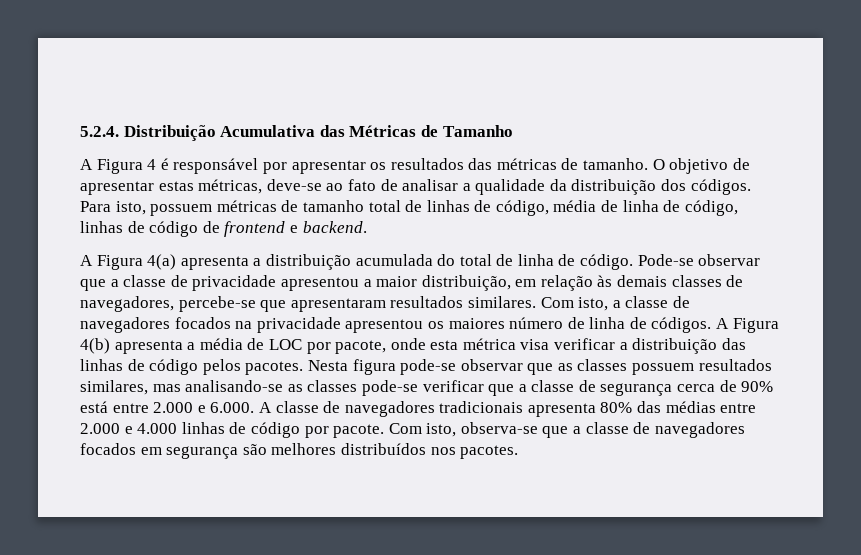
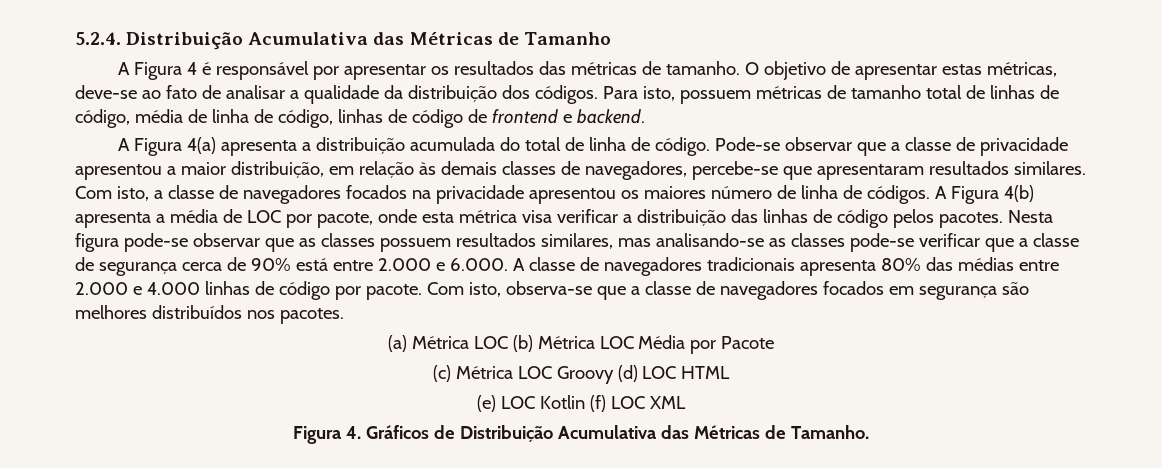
(519, 452) none -> [387,335,775,354] [432,365,731,384] [477,395,686,412] [293,425,869,444] // (a) Métrica LOC (b) Métrica LOC Média por Pacote // (c) Métrica LOC Groovy (d) LOC HTML // (e) LOC Kotlin (f) LOC XML // Figura 4. Gráficos de Distribuição Acumulativa das Métricas de Tamanho.

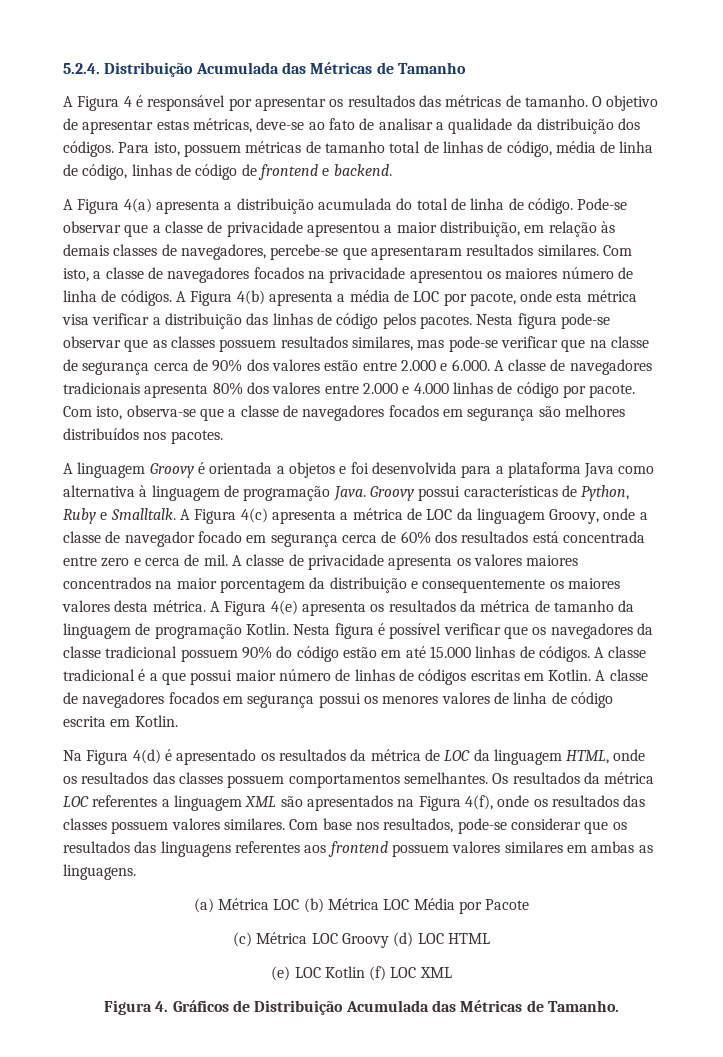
[248,32,369,45] Acumulativa -> [195,62,279,74] Acumulada
[655,233,845,247] analisando-se as classes -> (445, 344) none
[1018,238,1028,247] a -> [589,340,607,348] na
[295,258,328,271] está -> [246,359,359,371] dos valores estão
[925,257,1014,271] das médias -> [246,382,321,394] dos valores
(344, 316) none -> [63,462,655,478] [63,485,630,501] [63,508,648,524] [63,531,645,547] [63,554,579,570] [63,577,620,593] [62,600,635,616] [63,623,653,639] [63,646,647,662] [63,669,648,685] [63,692,613,708] [63,715,178,727] [63,749,646,765] [63,772,655,788] [63,795,646,811] [63,818,627,834] [63,841,653,857] [63,864,136,880] // A linguagem Groovy é orientada a objetos e foi desenvolvida para a plataforma Java como alternativa à linguagem de programação Java. Groovy possui características de Python, Ruby e Smalltalk. A Figura 4(c) apresenta a métrica de LOC da linguagem Groovy, onde a classe de navegador focado em segurança cerca de 60% dos resultados está concentrada entre zero e cerca de mil. A classe de privacidade apresenta os valores maiores concentrados na maior porcentagem da distribuição e consequentemente os maiores valores desta métrica. A Figura 4(e) apresenta os resultados da métrica de tamanho da linguagem de programação Kotlin. Nesta figura é possível verificar que os navegadores da classe tradicional possuem 90% do código estão em até 15.000 linhas de códigos. A classe tradicional é a que possui maior número de linhas de códigos escritas em Kotlin. A classe de navegadores focados em segurança possui os menores valores de linha de código escrita em Kotlin. // Na Figura 4(d) é apresentado os resultados da métrica de LOC da linguagem HTML, onde os resultados das classes possuem comportamentos semelhantes. Os resultados da métrica LOC referentes a linguagem XML são apresentados na Figura 4(f), onde os resultados das classes possuem valores similares. Com base nos resultados, pode-se considerar que os resultados das linguagens referentes aos frontend possuem valores similares em ambas as linguagens.
[558,425,657,439] Acumulativa -> [345,1000,429,1012] Acumulada

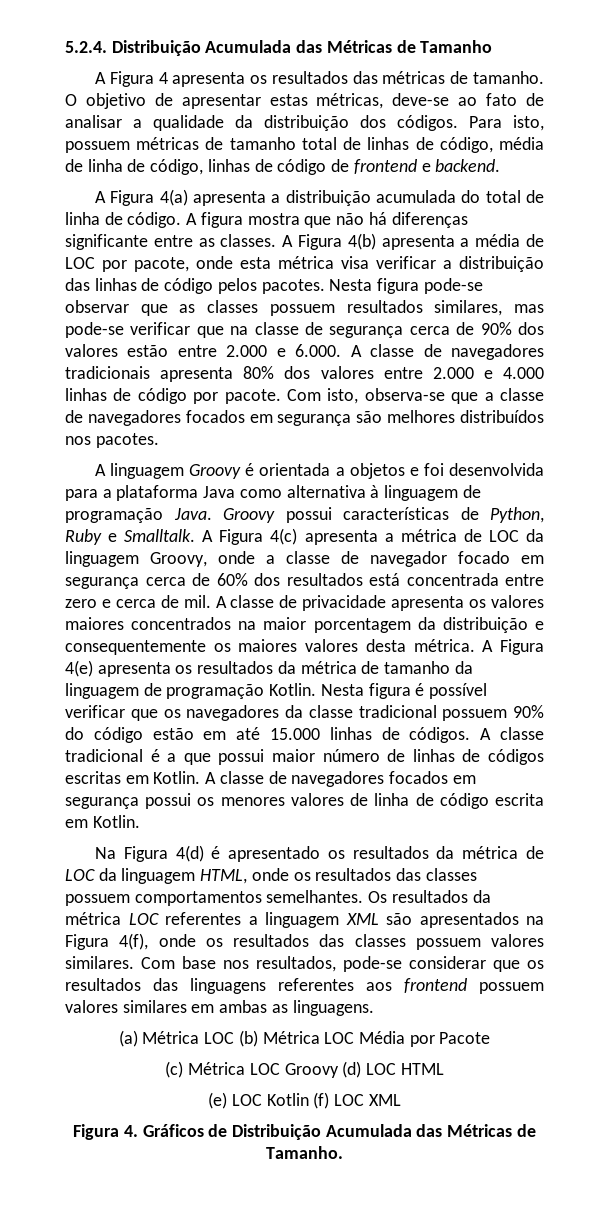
[135,95,326,111] é responsável por apresentar -> [172,72,246,87] apresenta
[577,198,628,210] [63,221,615,237] [63,244,632,260] [63,267,633,283] [63,290,172,306] Pode-se observar que a classe de privacidade apresentou a maior distribuição, em relação às demais classes de navegadores, percebe-se que apresentaram resultados similares. Com isto, a classe de navegadores focados na privacidade apresentou os maiores número de linha de códigos. -> [186,212,468,228] [65,234,277,250] A figura mostra que não há diferenças significante entre as classes.

